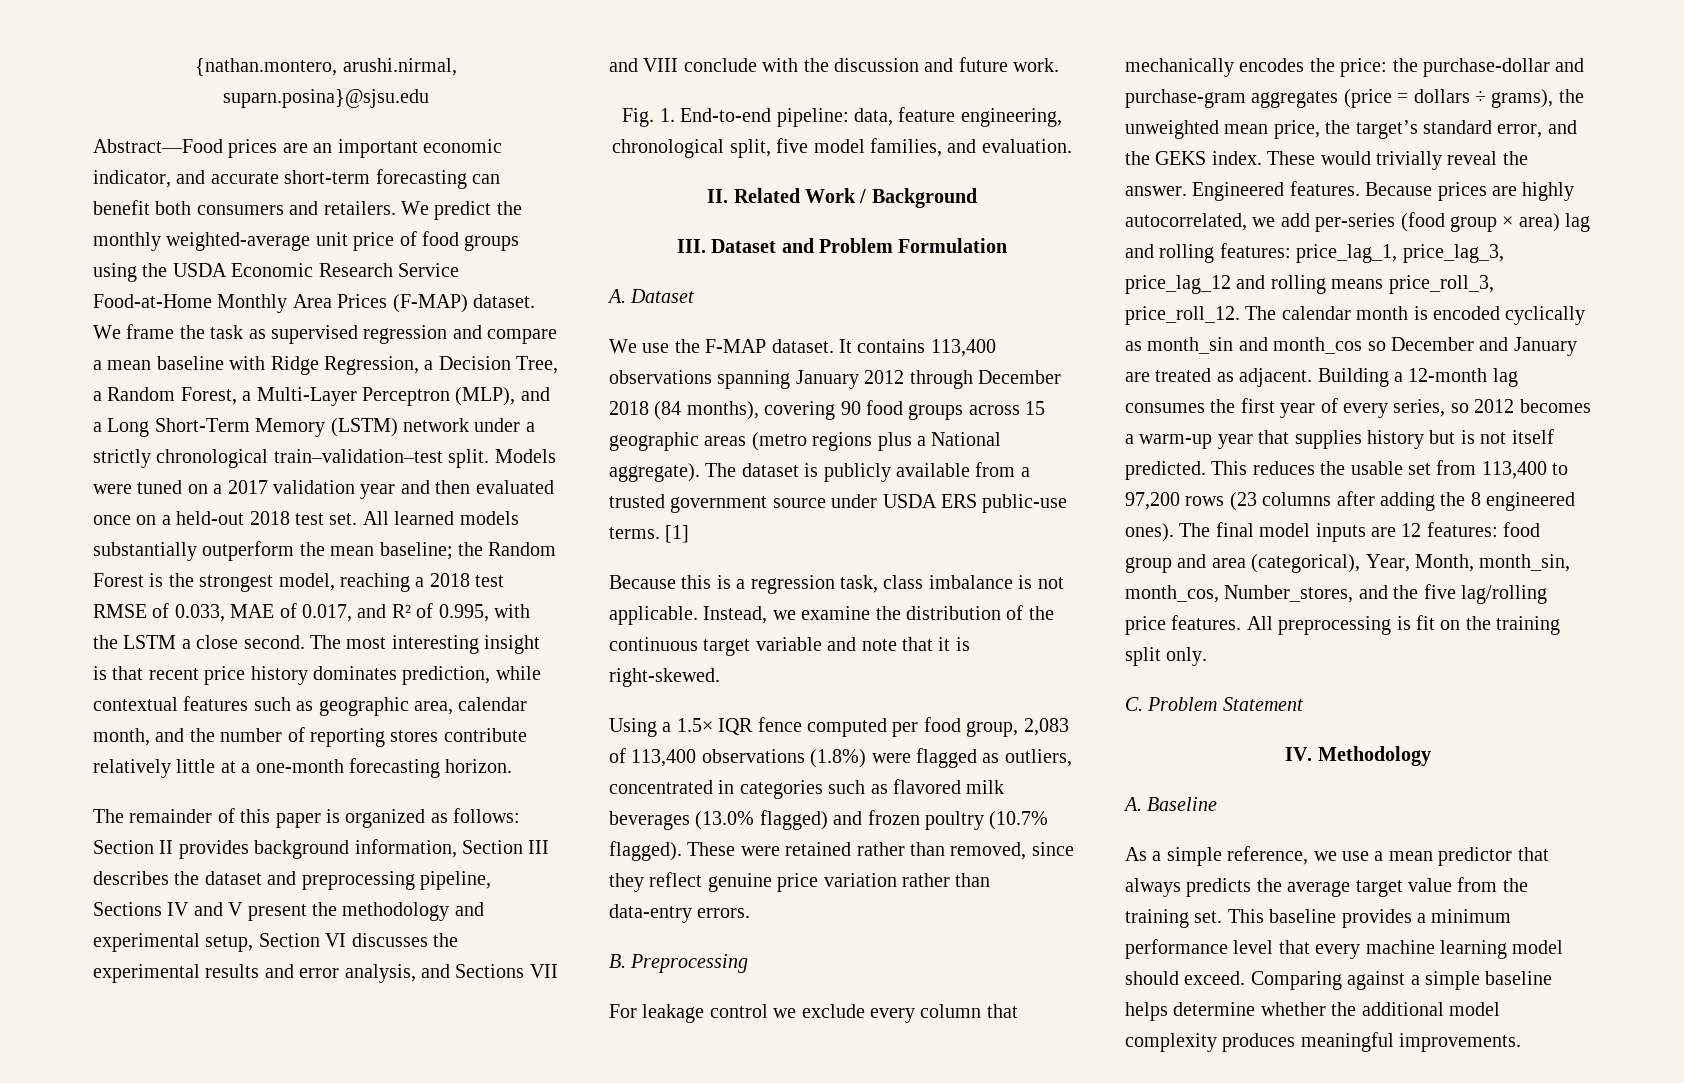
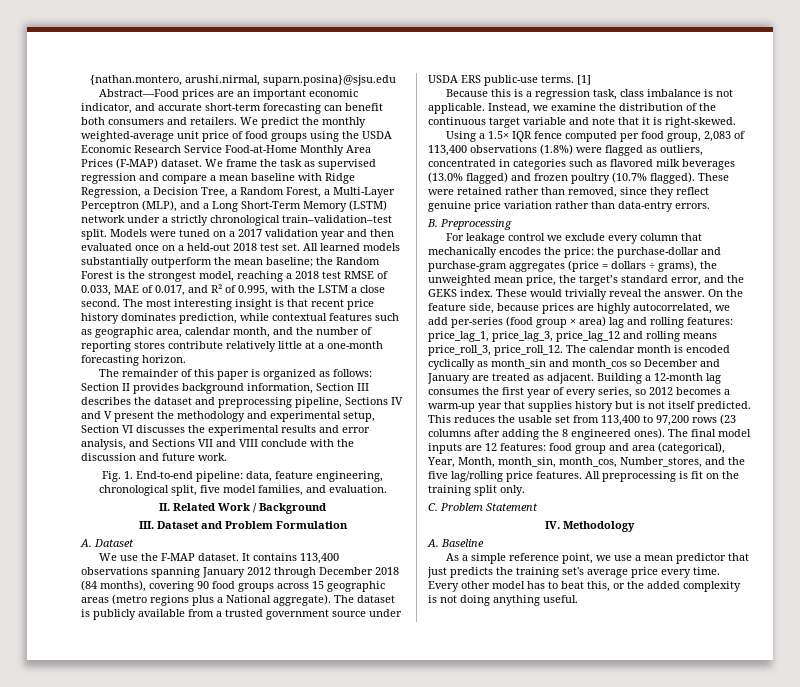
[1192,181,1433,201] Engineered features. Because -> [708,289,743,297] [428,303,539,314] On the feature side, because
[1227,846,1309,865] reference, -> [509,553,594,564] reference point,
[1125,878,1181,897] always -> [427,567,447,578] just
[1287,877,1528,897] [1125,909,1512,928] [1125,939,1564,959] [1125,971,1553,990] [1125,1002,1500,1021] [1125,1032,1522,1052] average target value from the training set. This baseline provides a minimum performance level that every machine learning model should exceed. Comparing against a simple baseline helps determine whether the additional model complexity produces meaningful improvements. -> [516,567,720,578] [428,581,741,592] [428,595,578,606] training set's average price every time. Every other model has to beat this, or the added complexity is not doing anything useful.

